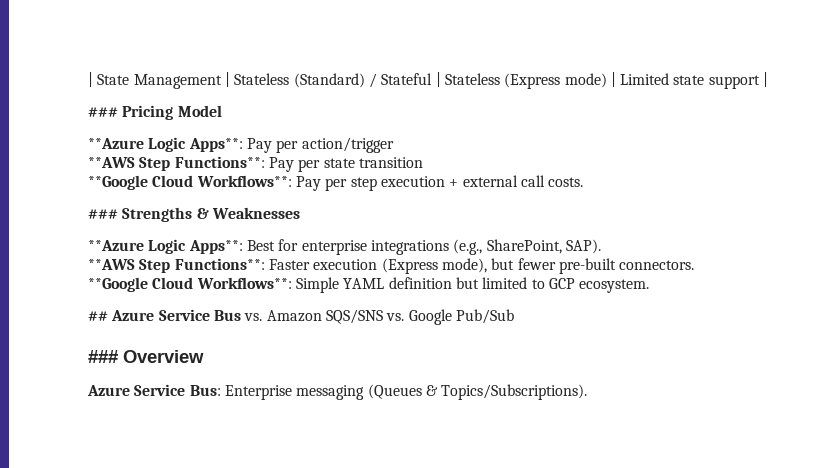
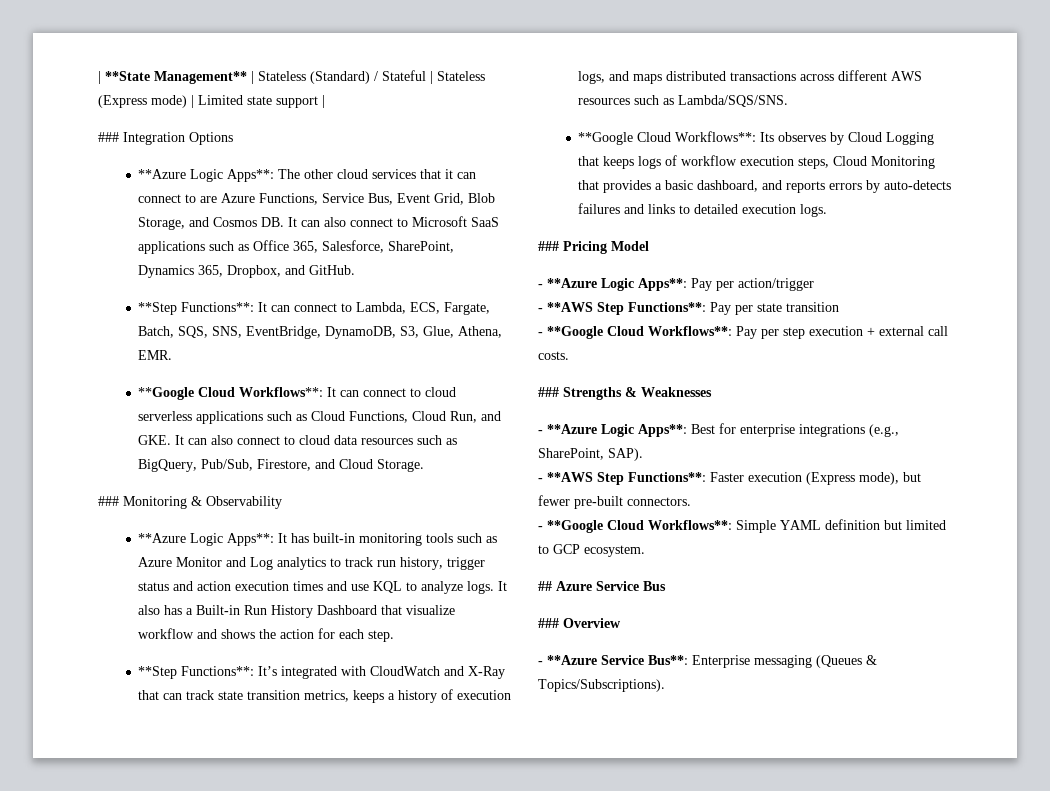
[88,72,222,89] | State Management -> [98,71,247,84] | **State Management**
(769, 79) none -> [98,132,233,145] [138,169,477,182] [138,193,496,205] [138,216,500,230] [138,240,455,254] [138,265,356,278] [138,302,491,315] [138,326,503,339] [138,350,173,360] [138,387,457,400] [138,411,502,424] [138,435,458,445] [138,459,425,472] [98,496,282,509] [138,533,498,546] [138,557,486,570] [138,581,508,594] [138,605,456,618] [138,628,395,642] [138,666,506,679] [138,689,512,703] [578,70,923,84] [578,95,789,107] [578,131,935,145] [578,155,936,169] [578,180,952,193] [578,203,828,217] // ### Integration Options // **Azure Logic Apps**: The other cloud services that it can connect to are Azure Functions, Service Bus, Event Grid, Blob Storage, and Cosmos DB. It can also connect to Microsoft SaaS applications such as Office 365, Salesforce, SharePoint, Dynamics 365, Dropbox, and GitHub. // **Step Functions**: It can connect to Lambda, ECS, Fargate, Batch, SQS, SNS, EventBridge, DynamoDB, S3, Glue, Athena, EMR. // **Google Cloud Workflows**: It can connect to cloud serverless applications such as Cloud Functions, Cloud Run, and GKE. It can also connect to cloud data resources such as BigQuery, Pub/Sub, Firestore, and Cloud Storage. // ### Monitoring & Observability // **Azure Logic Apps**: It has built-in monitoring tools such as Azure Monitor and Log analytics to track run history, trigger status and action execution times and use KQL to analyze logs. It also has a Built-in Run History Dashboard that visualize workflow and shows the action for each step. // **Step Functions**: It’s integrated with CloudWatch and X-Ray that can track state transition metrics, keeps a history of execution logs, and maps distributed transactions across different AWS resources such as Lambda/SQS/SNS. // **Google Cloud Workflows**: Its observes by Cloud Logging that keeps logs of workflow execution steps, Cloud Monitoring that provides a basic dashboard, and reports errors by auto-detects failures and links to detailed execution logs.
(222, 111) none -> [538,284,543,288] -
(394, 145) none -> [538,308,543,312] -
(423, 162) none -> [538,332,543,336] -
(300, 213) none -> [538,430,543,434] -
(601, 246) none -> [538,478,543,482] -
(695, 265) none -> [538,526,543,530] -
[244,309,514,325] [88,350,204,363] [87,384,221,396] vs. Amazon SQS/SNS vs. Google Pub/Sub // ### Overview // Azure Service Bus: -> [538,618,621,628] [538,655,688,665] // ### Overview // - **Azure Service Bus**:

